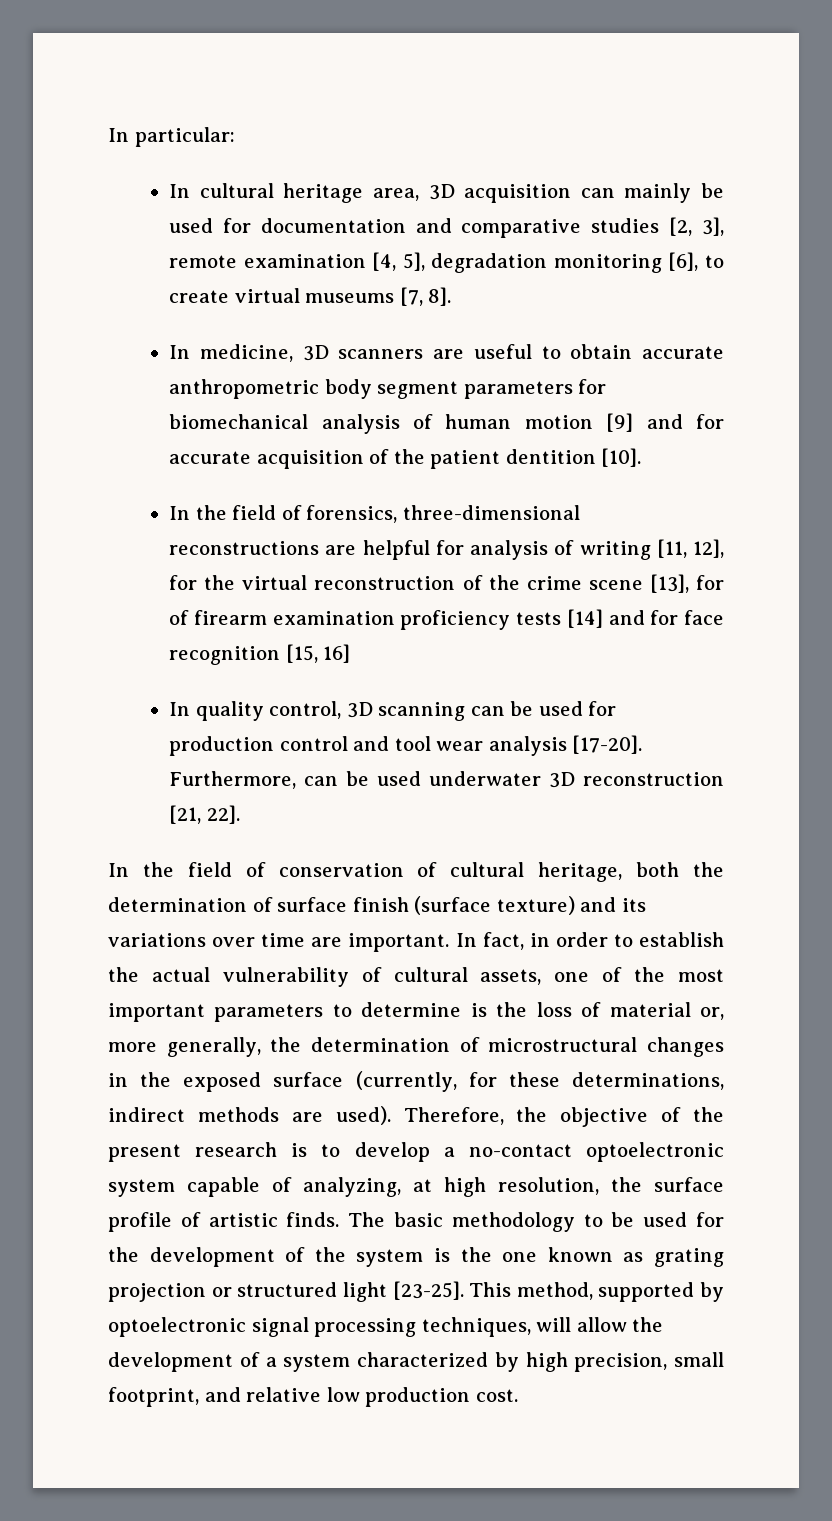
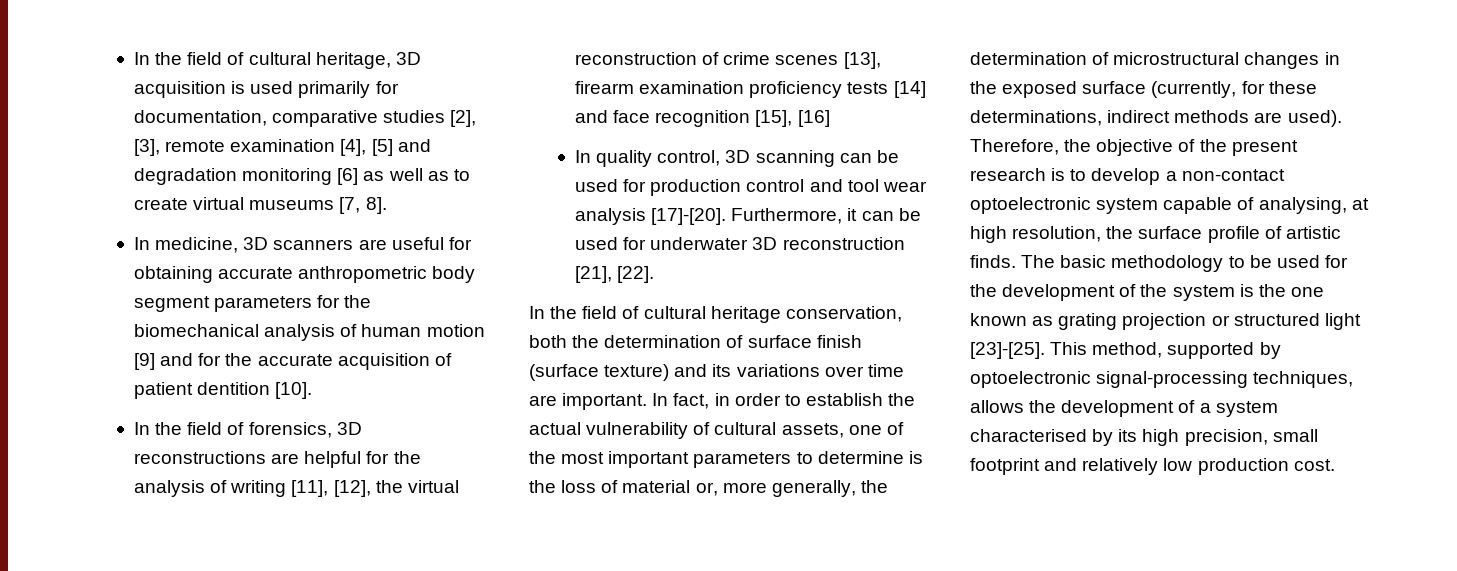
[108,127,235,147] [169,183,725,203] [169,217,724,238] [169,252,699,273] In particular: // In cultural heritage area, 3D acquisition can mainly be used for documentation and comparative studies [2, 3], remote examination [4, 5], degradation monitoring [6], -> [133,52,421,69] [133,81,399,98] [133,110,477,127] [133,139,431,156] [133,168,449,185] In the field of cultural heritage, 3D acquisition is used primarily for documentation, comparative studies [2], [3], remote examination [4], [5] and degradation monitoring [6] as well as
[541,344,633,359] to obtain -> [448,237,472,250] [133,266,213,283] for obtaining
(607, 386) none -> [344,295,372,308] the
(724, 421) none -> [225,353,253,366] the
[393,449,425,464] the -> (452, 359) none
[402,505,580,520] three-dimensional -> [336,422,362,435] 3D
(464, 547) none -> [393,451,421,464] the
[656,539,725,558] [169,575,198,590] [11, 12], for -> [291,480,371,497] [11], [12],
[488,574,724,593] [169,610,190,625] the crime scene [13], for of -> [723,52,881,69] crime scenes [13],
[650,610,679,625] for -> (608, 116) none
[285,644,351,663] [15, 16] -> [755,110,830,127] [15], [16]
[572,735,643,754] [169,771,422,789] [17-20]. Furthermore, can be used -> [651,208,921,225] [574,237,647,250] [17]-[20]. Furthermore, it can be used for
[169,805,240,824] [108,862,623,882] [21, 22]. // In the field of conservation of cultural heritage, -> [574,266,655,283] [529,306,902,323] [21], [22]. // In the field of cultural heritage conservation,
[468,1144,572,1157] no-contact -> [1181,169,1285,181] non-contact
[303,1177,401,1197] analyzing, -> [1258,197,1347,214] analysing,
[392,1281,464,1300] [23-25]. -> [970,342,1045,359] [23]-[25].
[251,1317,627,1337] signal processing techniques, will allow -> [1096,371,1354,388] [970,400,1024,413] signal-processing techniques, allows
[357,1352,724,1372] [108,1387,322,1407] characterized by high precision, small footprint, and relative -> [970,429,1318,446] [970,458,1159,475] characterised by its high precision, small footprint and relatively

